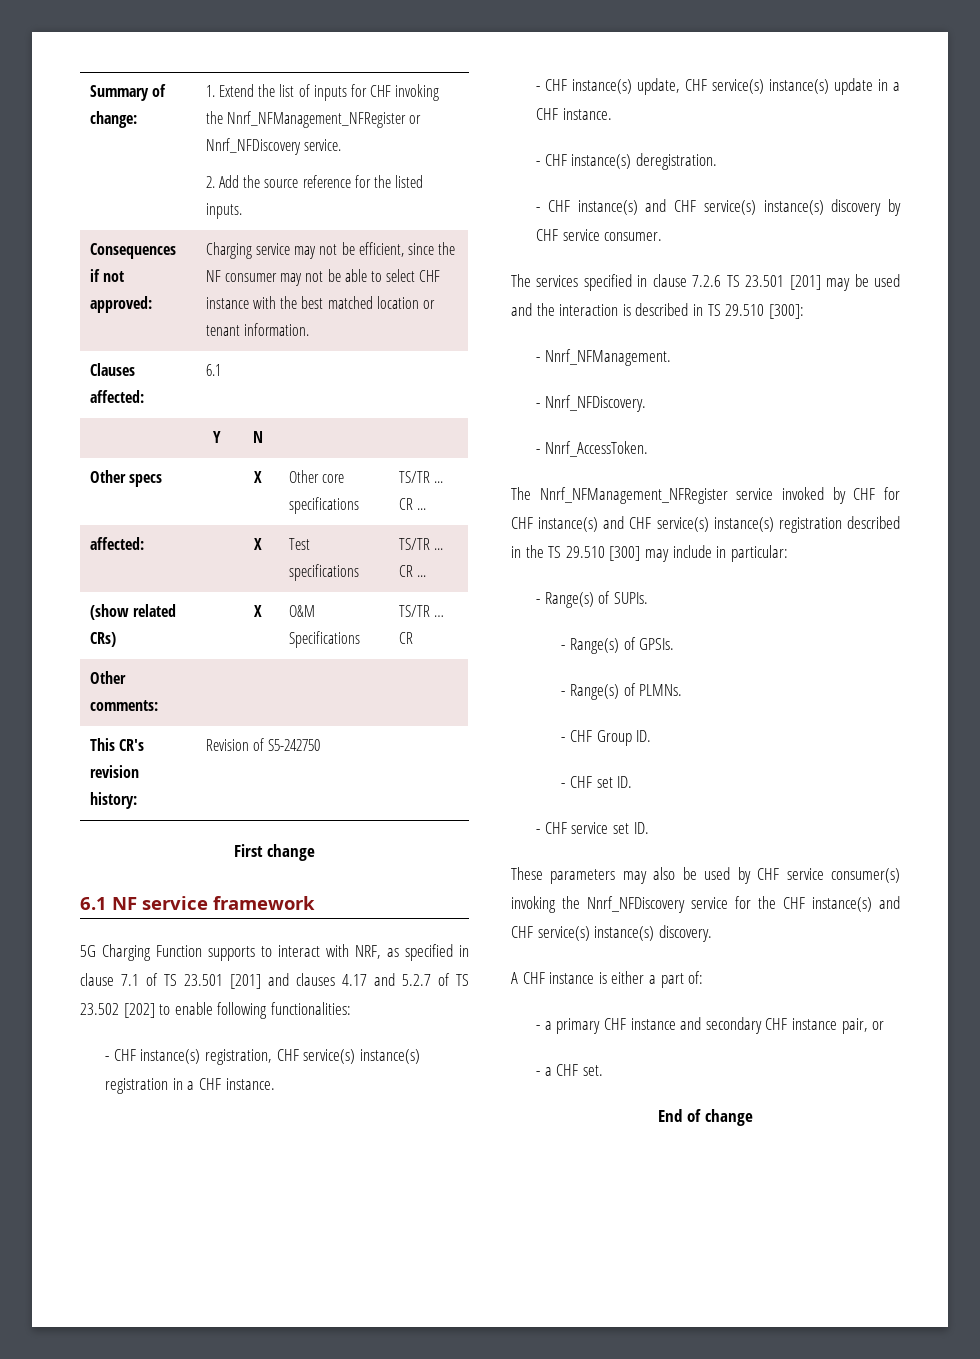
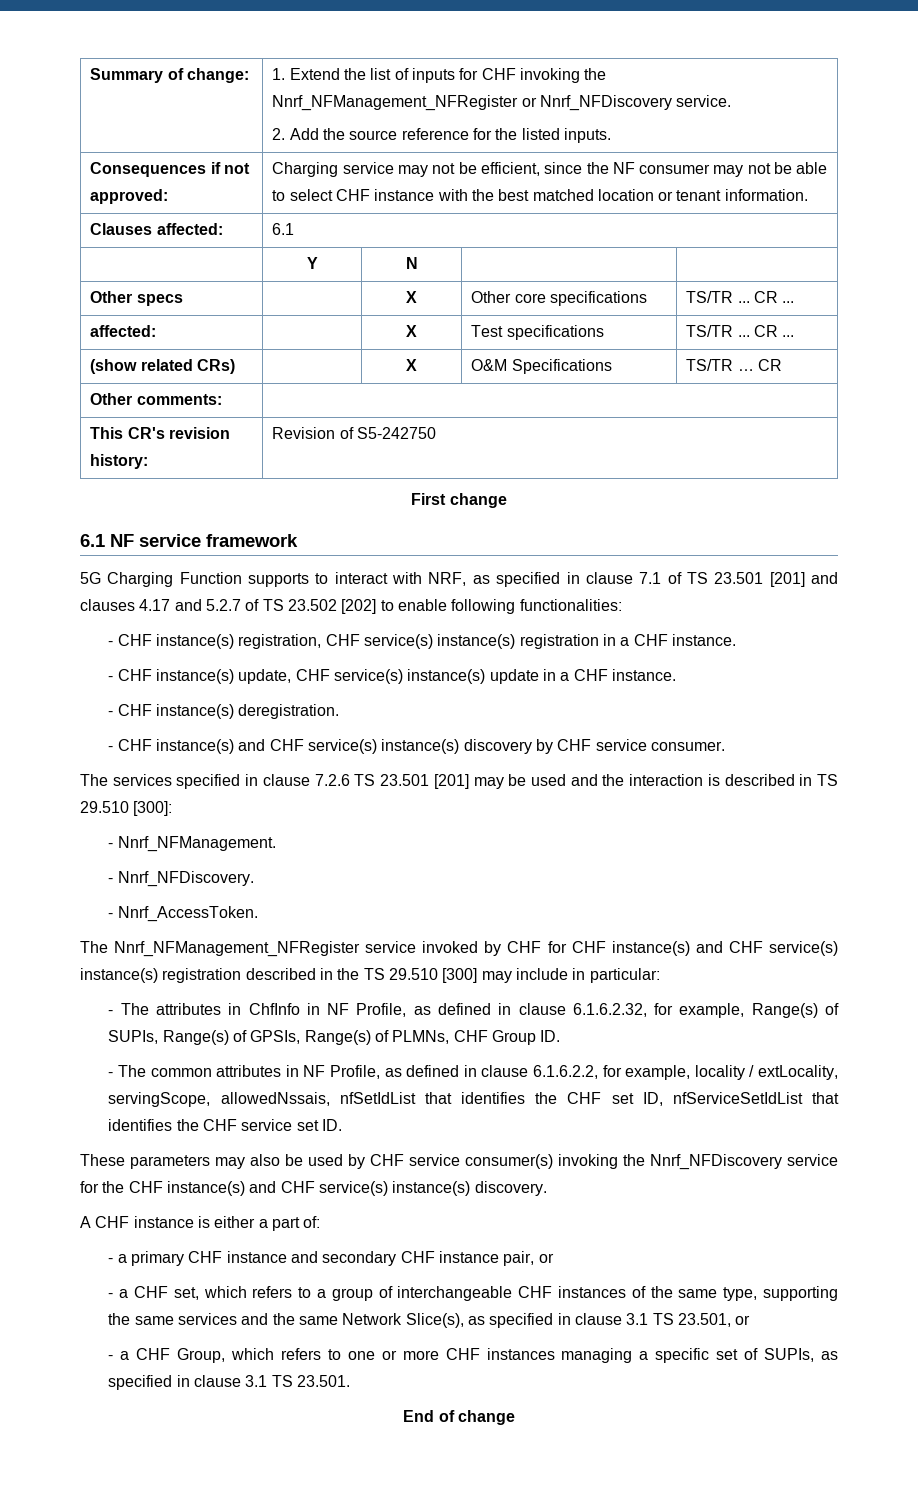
[544,591,648,608] [561,637,675,654] [561,683,683,700] [561,730,652,746] [561,776,633,788] [536,829,541,834] Range(s) of SUPIs. // - Range(s) of GPSIs. // - Range(s) of PLMNs. // - CHF Group ID. // - CHF set ID. // - -> [120,1003,839,1018] [108,1030,561,1045] [108,1065,839,1080] [108,1092,840,1107] [108,1119,199,1131] The attributes in ChfInfo in NF Profile, as defined in clause 6.1.6.2.32, for example, Range(s) of SUPIs, Range(s) of GPSIs, Range(s) of PLMNs, CHF Group ID. // - The common attributes in NF Profile, as defined in clause 6.1.6.2.2, for example, locality / extLocality, servingScope, allowedNssais, nfSetIdList that identifies the CHF set ID, nfServiceSetIdList that identifies the
[582,1065,603,1076] set. -> [173,1286,838,1301] [108,1313,751,1328] [108,1348,839,1363] [108,1375,350,1390] set, which refers to a group of interchangeable CHF instances of the same type, supporting the same services and the same Network Slice(s), as specified in clause 3.1 TS 23.501, or // - a CHF Group, which refers to one or more CHF instances managing a specific set of SUPIs, as specified in clause 3.1 TS 23.501.

